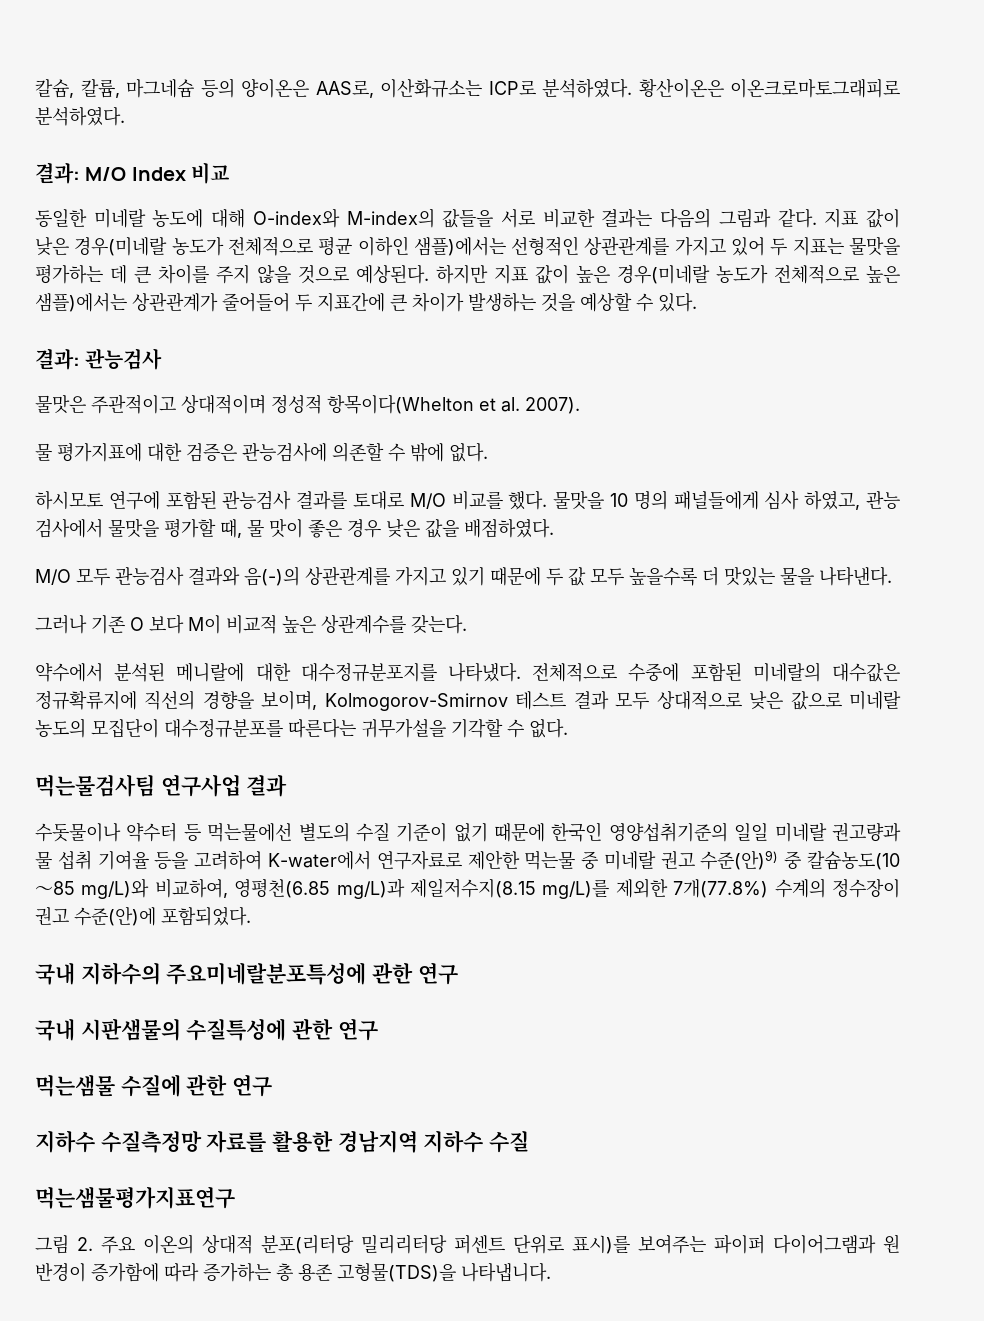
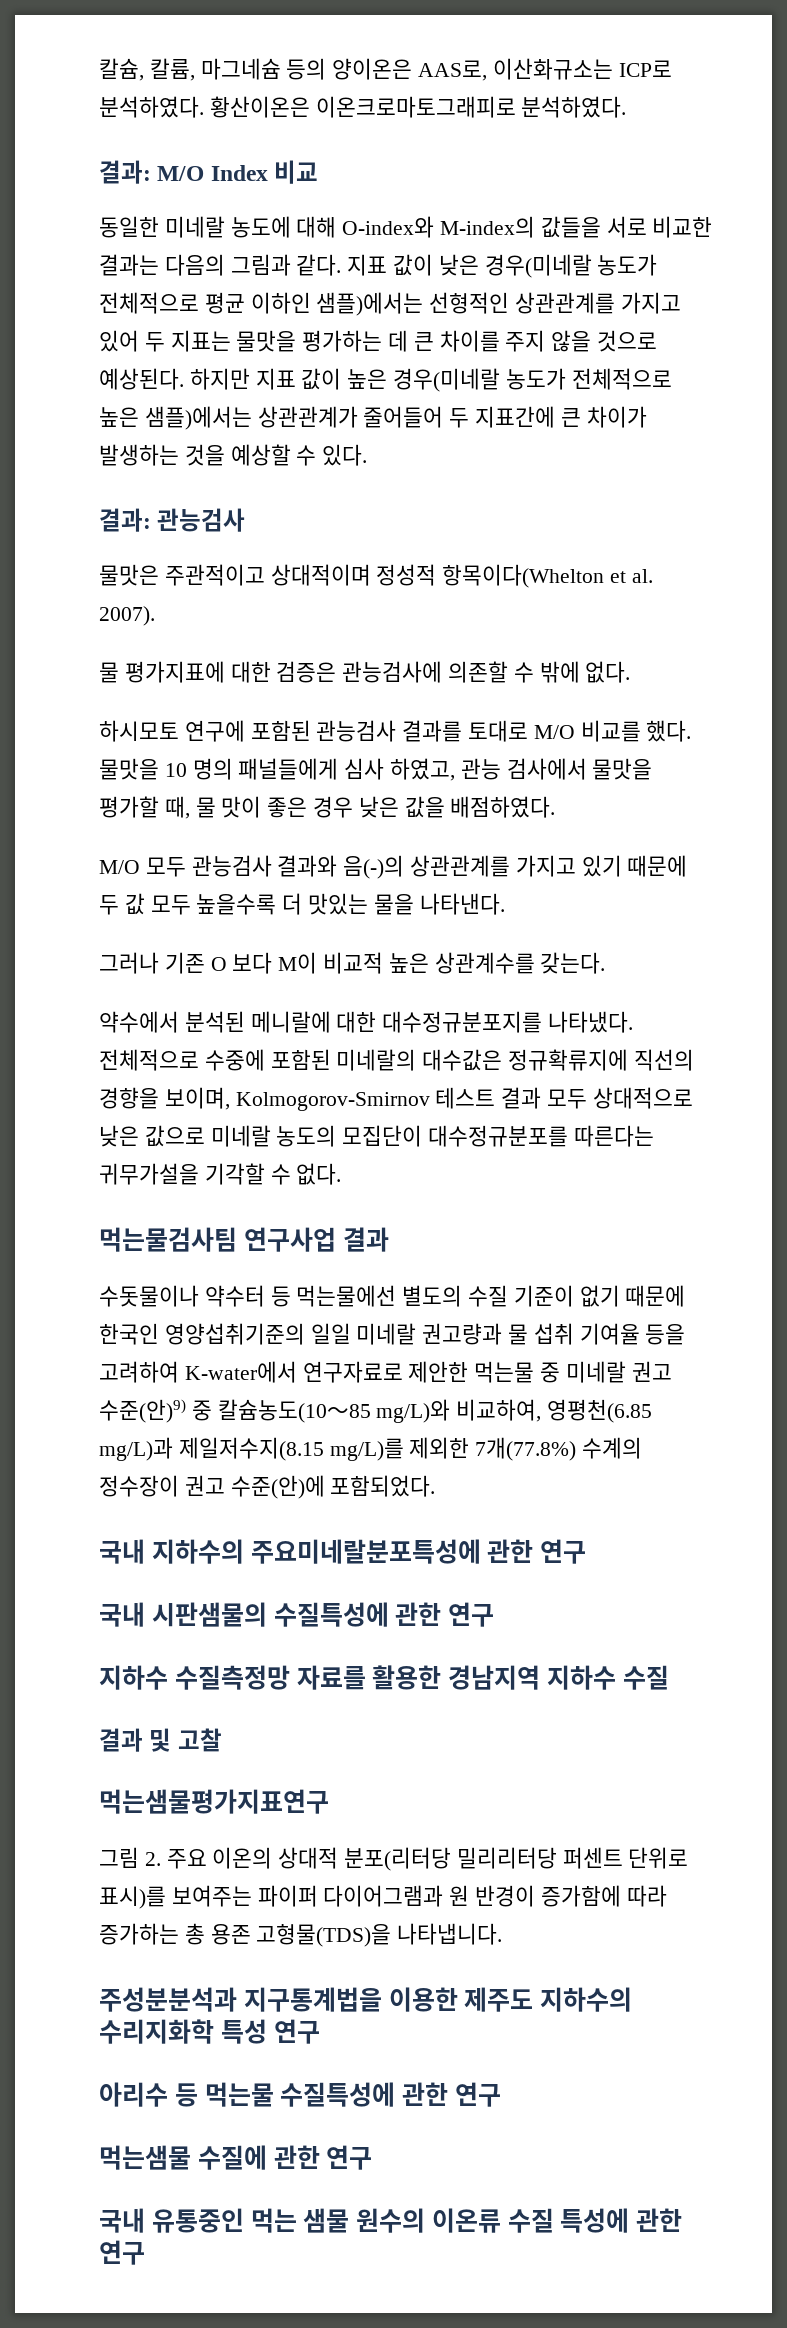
[35,1074,273,1097] // 먹는샘물 수질에 관한 연구 -> (494, 1614) none
(530, 1142) none -> [99,1728,222,1752] // 결과 및 고찰
(551, 1272) none -> [99,1987,632,2012] [99,2019,320,2044] [99,2082,501,2107] [99,2145,373,2170] [99,2208,682,2233] [99,2240,145,2265] // 주성분분석과 지구통계법을 이용한 제주도 지하수의 수리지화학 특성 연구 // 아리수 등 먹는물 수질특성에 관한 연구 // 먹는샘물 수질에 관한 연구 // 국내 유통중인 먹는 샘물 원수의 이온류 수질 특성에 관한 연구

